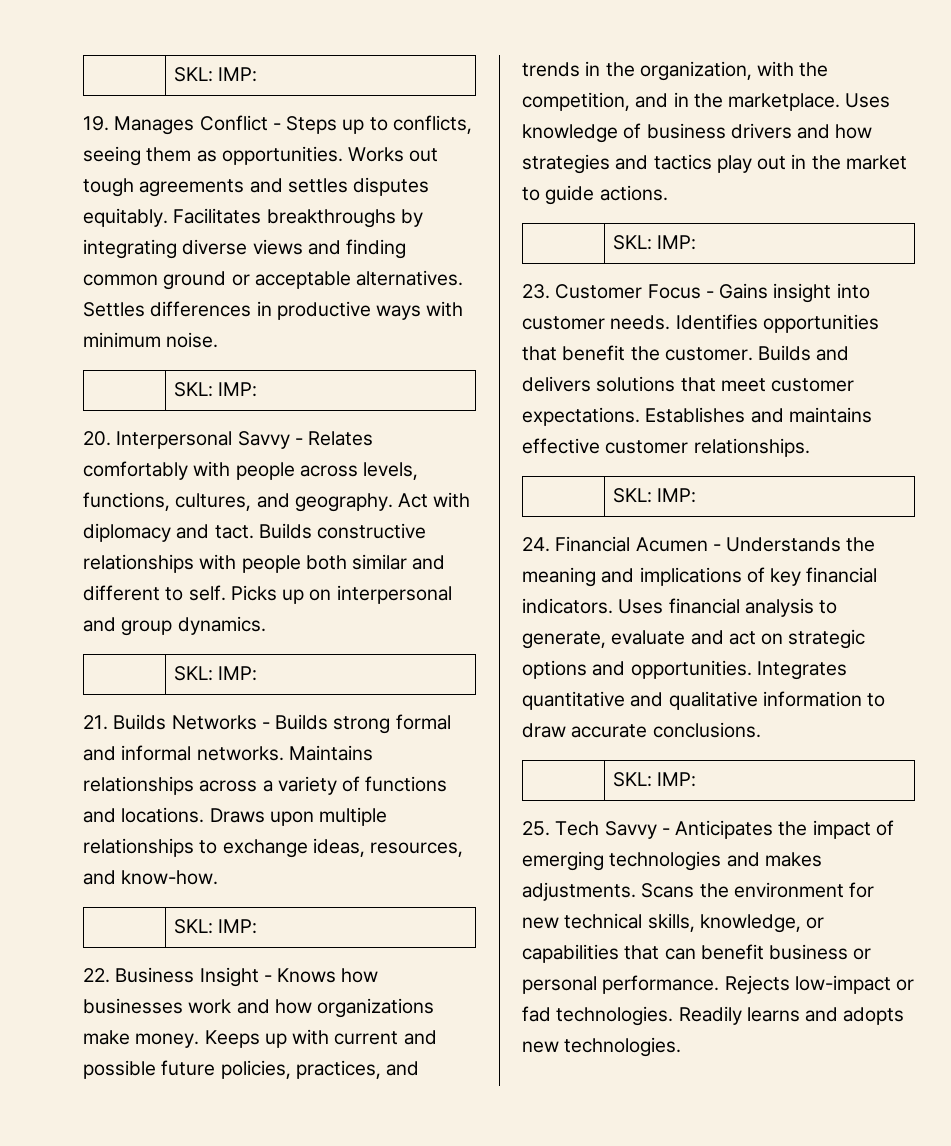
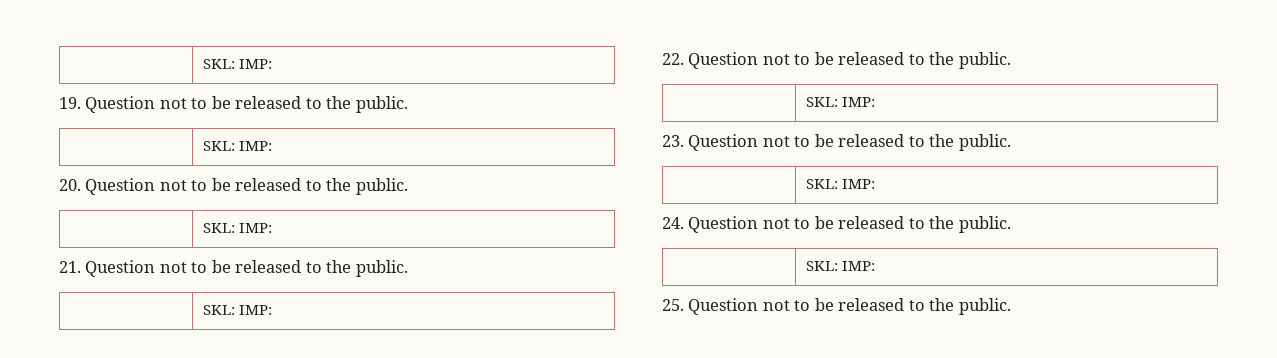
[114,115,472,135] [83,146,439,166] [83,177,430,197] [83,208,423,228] [83,239,407,259] [83,270,464,290] [83,301,464,320] [83,332,219,348] [173,382,258,397] [83,431,374,449] [83,461,419,480] [83,492,471,512] [83,523,427,542] [83,554,446,573] [83,585,452,604] [83,616,266,636] [173,666,258,681] [83,714,451,734] [83,745,373,761] [83,776,448,795] [83,807,388,826] [83,838,464,858] [83,870,219,885] [173,919,258,934] [83,967,379,987] [83,998,435,1018] [83,1029,437,1048] [83,1060,420,1079] [522,61,829,81] [522,92,891,111] [522,123,873,143] [522,154,907,174] [522,185,668,205] [612,235,697,250] [522,283,870,303] [522,314,879,333] [522,345,850,361] [522,376,855,392] [522,407,872,426] [522,438,810,457] [612,488,697,503] [522,536,876,552] [522,567,878,587] [522,598,838,617] [522,629,866,649] [522,660,847,680] [522,691,886,710] [522,722,761,738] [612,772,697,787] [522,820,894,839] [522,851,822,871] [522,882,875,901] [522,913,825,933] [522,944,872,963] [522,975,915,994] [522,1006,905,1026] [522,1037,682,1057] Manages Conflict - Steps up to conflicts, seeing them as opportunities. Works out tough agreements and settles disputes equitably. Facilitates breakthroughs by integrating diverse views and finding common ground or acceptable alternatives. Settles differences in productive ways with minimum noise. // | SKL: IMP: // 20. Interpersonal Savvy - Relates comfortably with people across levels, functions, cultures, and geography. Act with diplomacy and tact. Builds constructive relationships with people both similar and different to self. Picks up on interpersonal and group dynamics. // | SKL: IMP: // 21. Builds Networks - Builds strong formal and informal networks. Maintains relationships across a variety of functions and locations. Draws upon multiple relationships to exchange ideas, resources, and know-how. // | SKL: IMP: // 22. Business Insight - Knows how businesses work and how organizations make money. Keeps up with current and possible future policies, practices, and trends in the organization, with the competition, and in the marketplace. Uses knowledge of business drivers and how strategies and tactics play out in the market to guide actions. // | SKL: IMP: // 23. Customer Focus - Gains insight into customer needs. Identifies opportunities that benefit the customer. Builds and delivers solutions that meet customer expectations. Establishes and maintains effective customer relationships. // | SKL: IMP: // 24. Financial Acumen - Understands the meaning and implications of key financial indicators. Uses financial analysis to generate, evaluate and act on strategic options and opportunities. Integrates quantitative and qualitative information to draw accurate conclusions. // | SKL: IMP: // 25. Tech Savvy - Anticipates the impact of emerging technologies and makes adjustments. Scans the environment for new technical skills, knowledge, or capabilities that can benefit business or personal performance. Rejects low-impact or fad technologies. Readily learns and adopts new technologies. -> [85,96,408,113] [202,141,272,151] [59,178,408,195] [202,223,272,233] [59,260,408,277] [202,305,272,315] [662,52,1011,69] [805,97,875,107] [662,134,1011,151] [805,179,875,189] [662,216,1011,233] [805,261,875,271] [662,298,1011,315] Question not to be released to the public. // | SKL: IMP: // 20. Question not to be released to the public. // | SKL: IMP: // 21. Question not to be released to the public. // | SKL: IMP: // 22. Question not to be released to the public. // | SKL: IMP: // 23. Question not to be released to the public. // | SKL: IMP: // 24. Question not to be released to the public. // | SKL: IMP: // 25. Question not to be released to the public.

